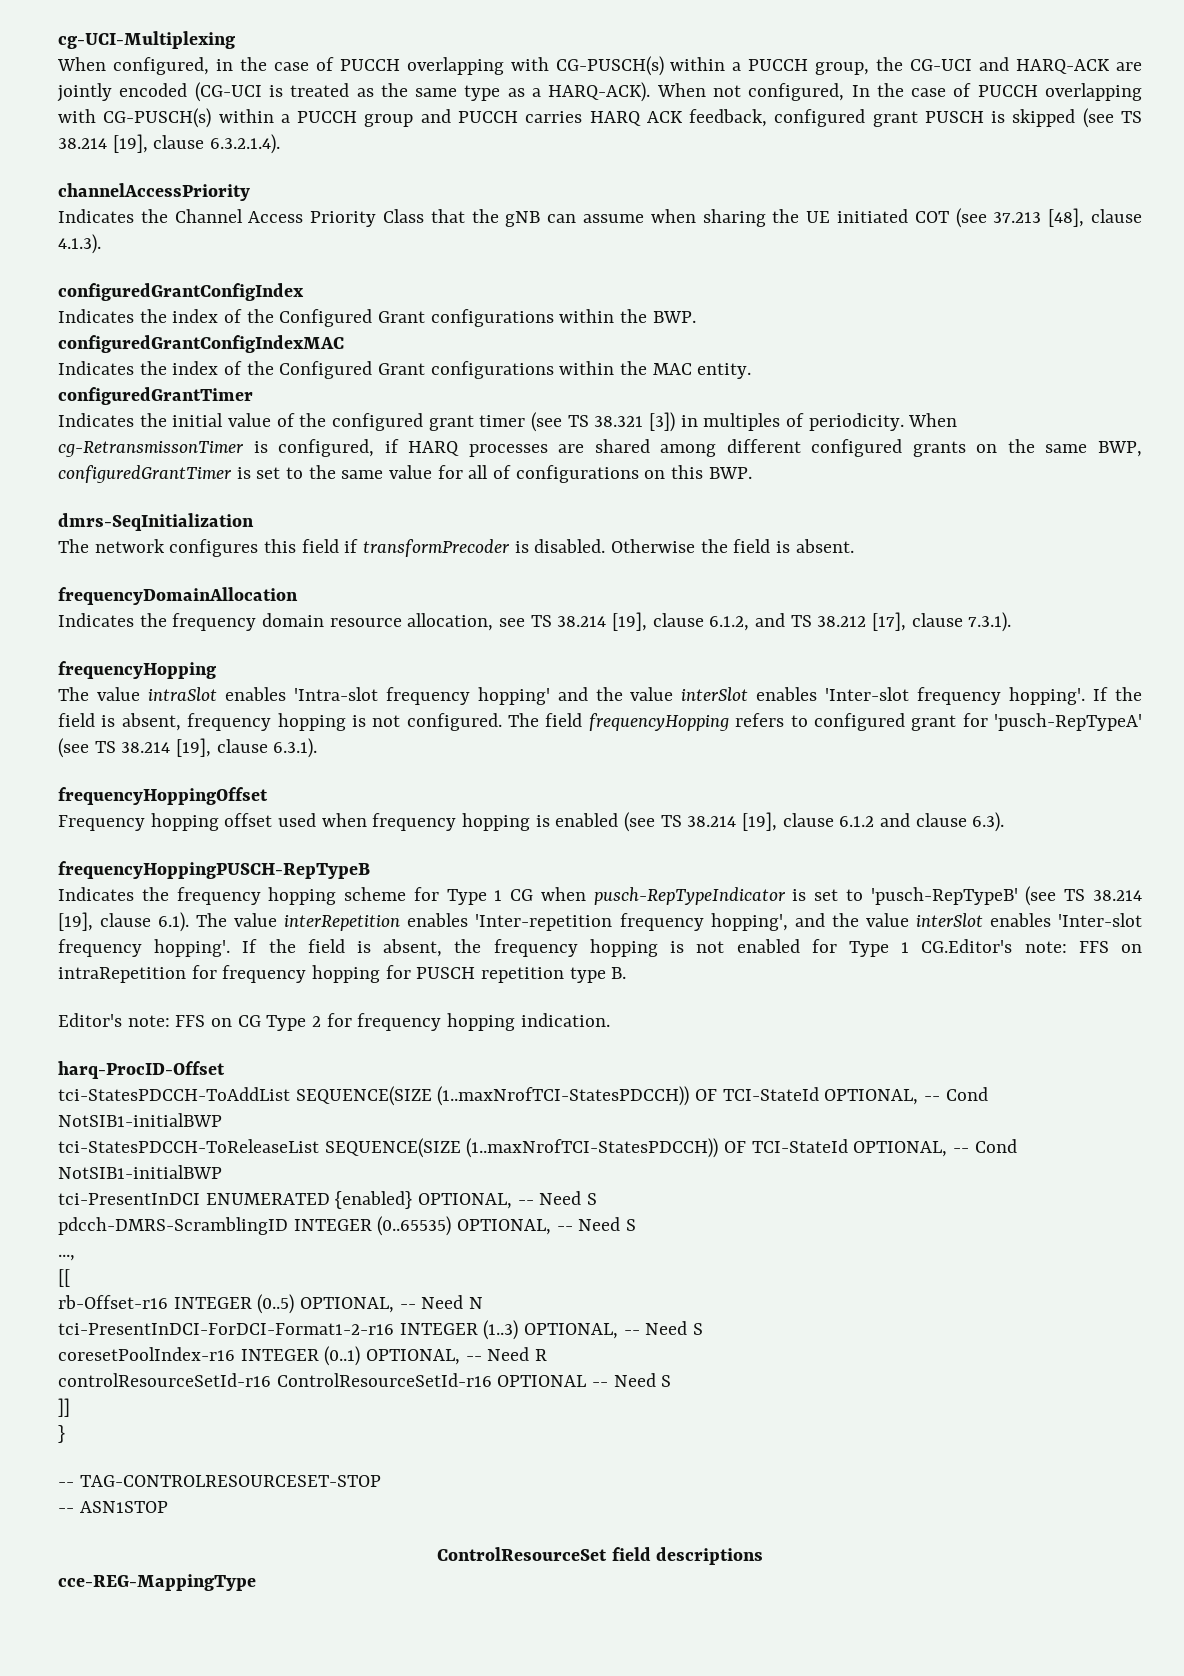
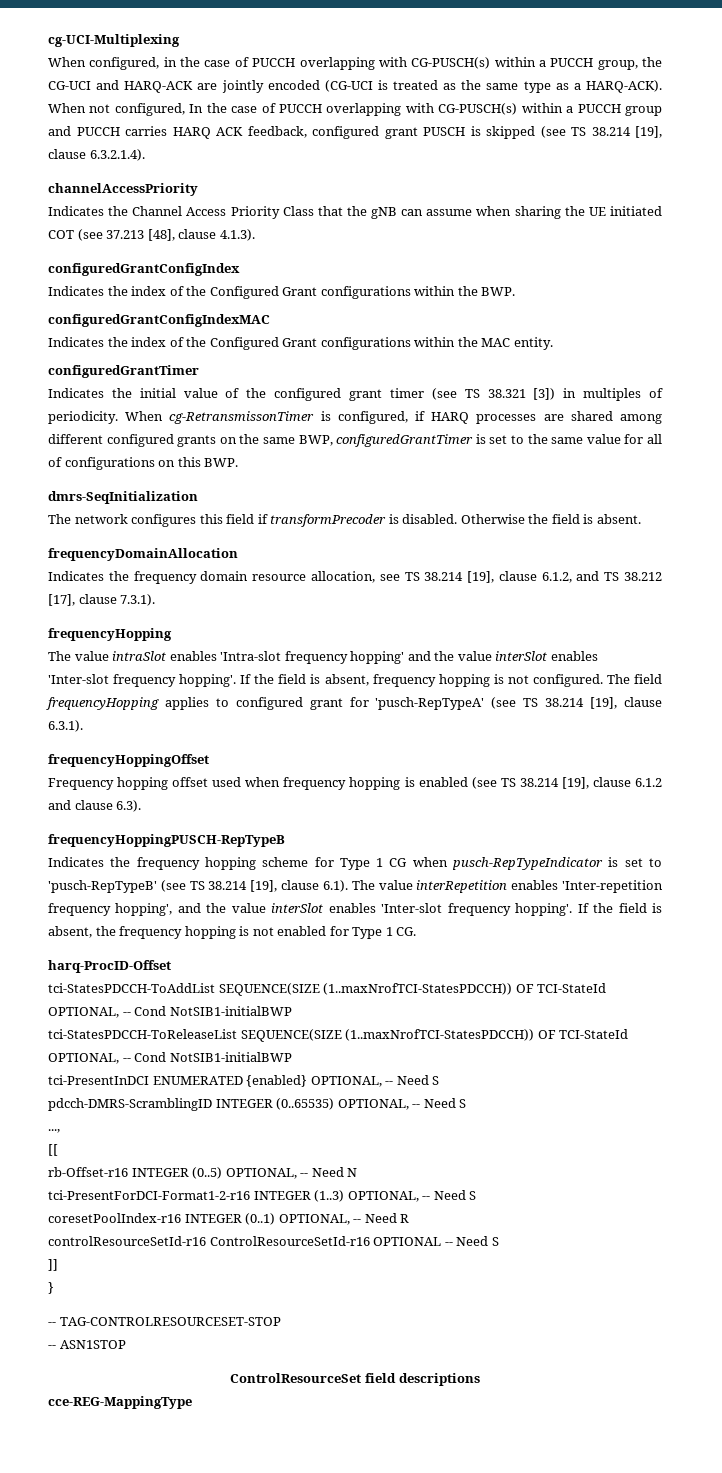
[735,713,785,727] refers -> [164,697,209,710] applies
[921,939,1142,953] [58,965,627,983] [58,1013,610,1031] CG.Editor's note: FFS on intraRepetition for frequency hopping for PUSCH repetition type B. // Editor's note: FFS on CG Type 2 for frequency hopping indication. -> [396,927,417,936] CG.
[58,1323,394,1335] tci-PresentInDCI-ForDCI-Format1-2-r16 -> [48,1190,250,1200] tci-PresentForDCI-Format1-2-r16

